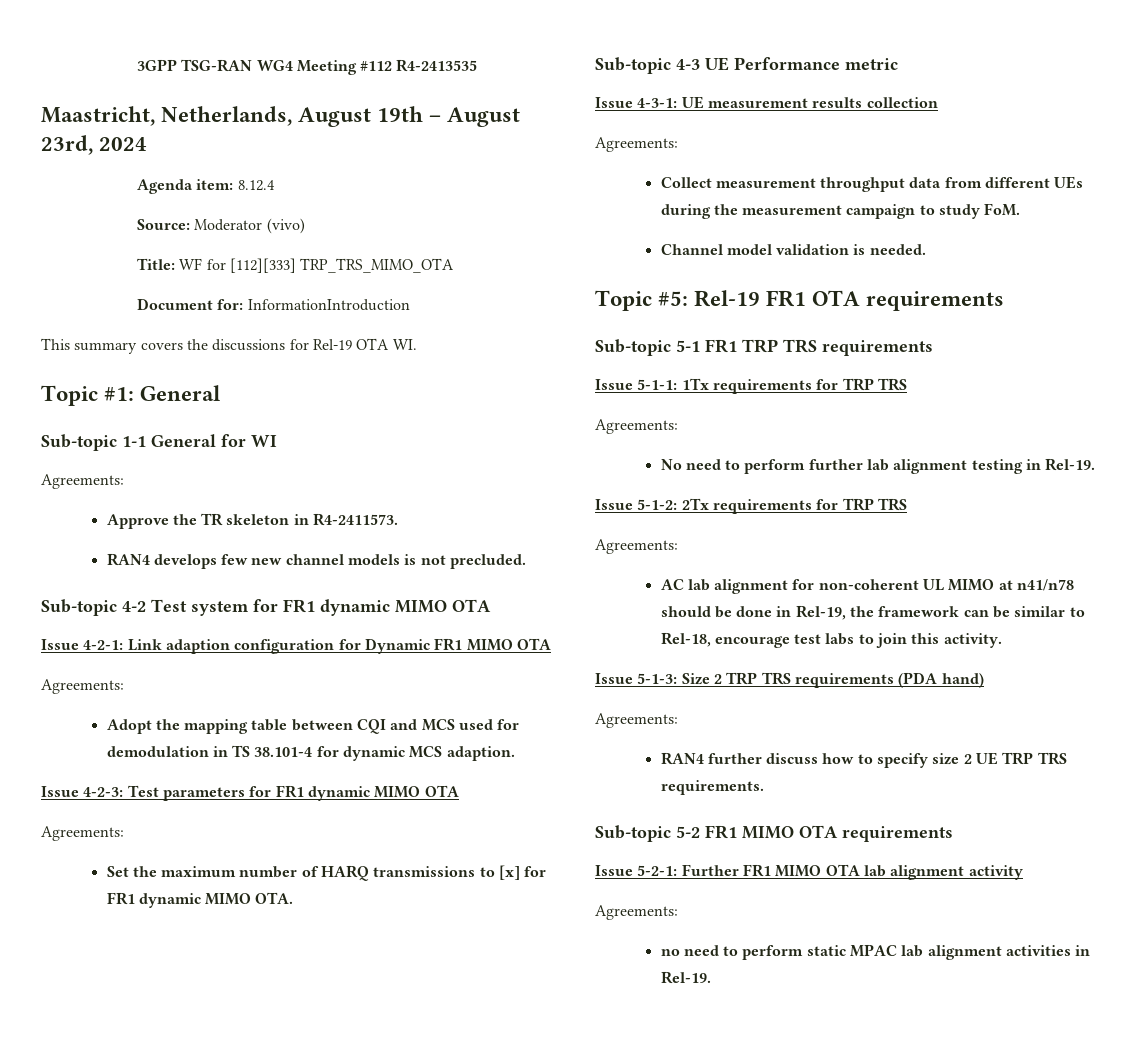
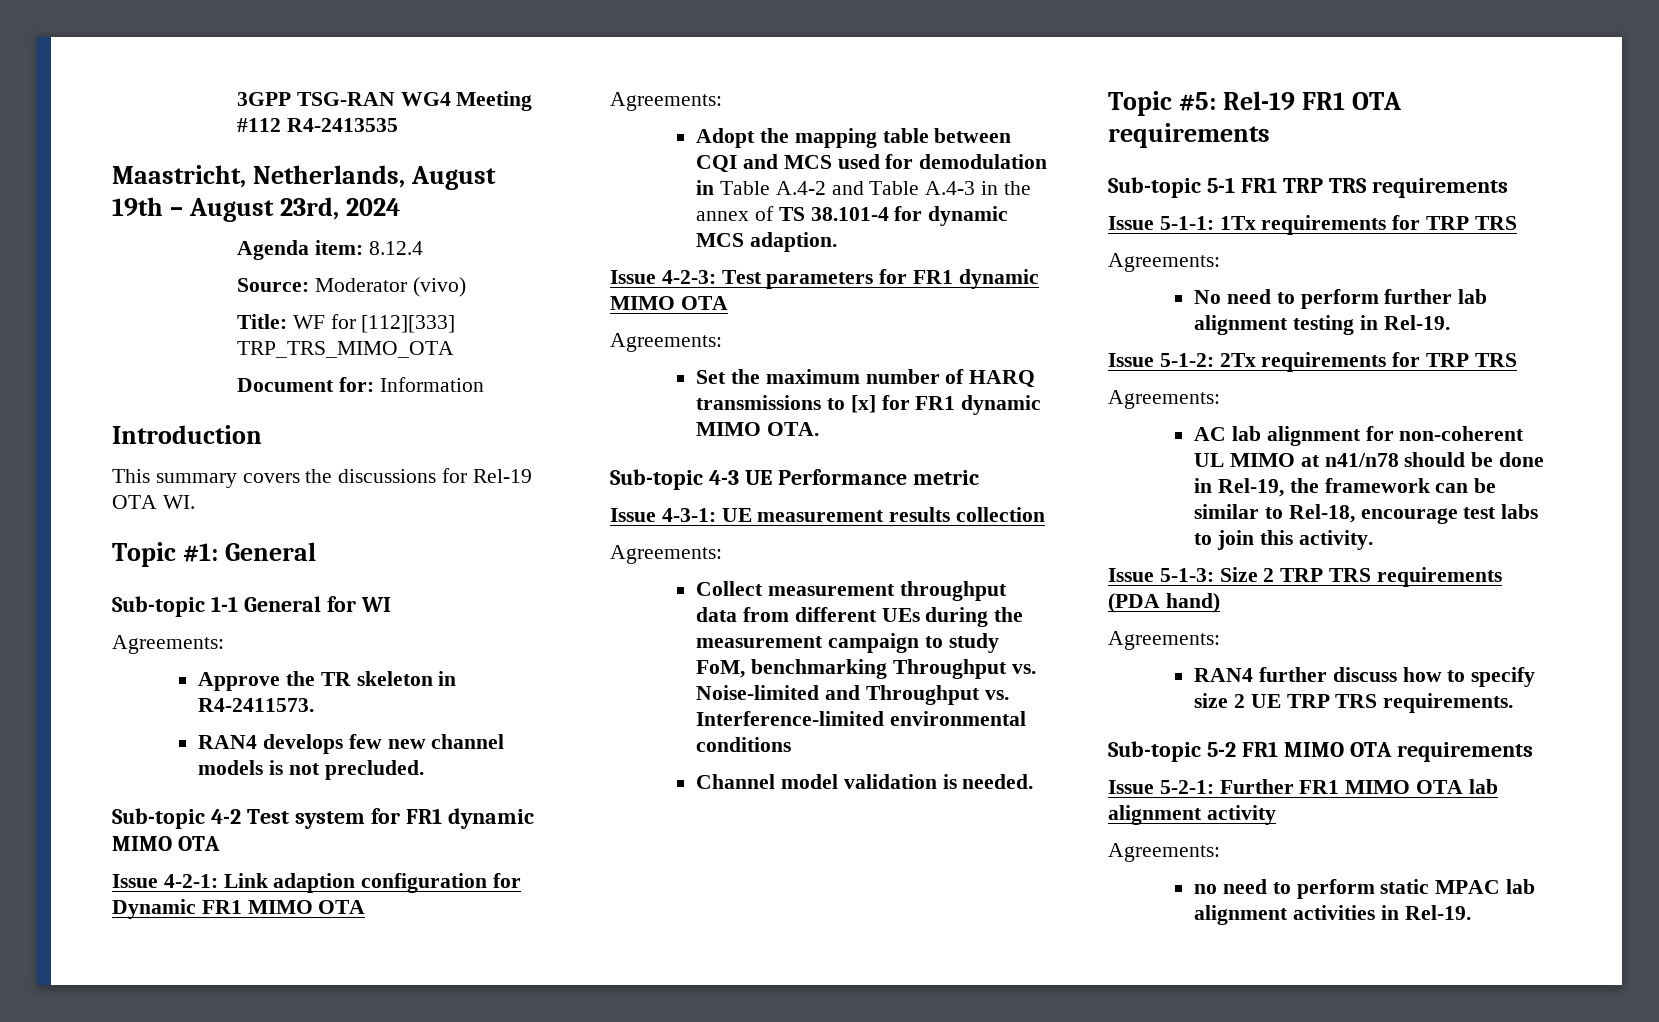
[247,299,410,311] InformationIntroduction -> [379,377,484,392] [112,425,262,444] Information // Introduction
(228, 751) none -> [719,181,1031,195] [696,206,774,221] Table A.4-2 and Table A.4-3 in the annex of
[984,203,1021,216] FoM. -> [696,659,1036,679] [696,685,1009,705] [696,711,1026,726] [696,737,792,752] FoM, benchmarking Throughput vs. Noise-limited and Throughput vs. Interference-limited environmental conditions

